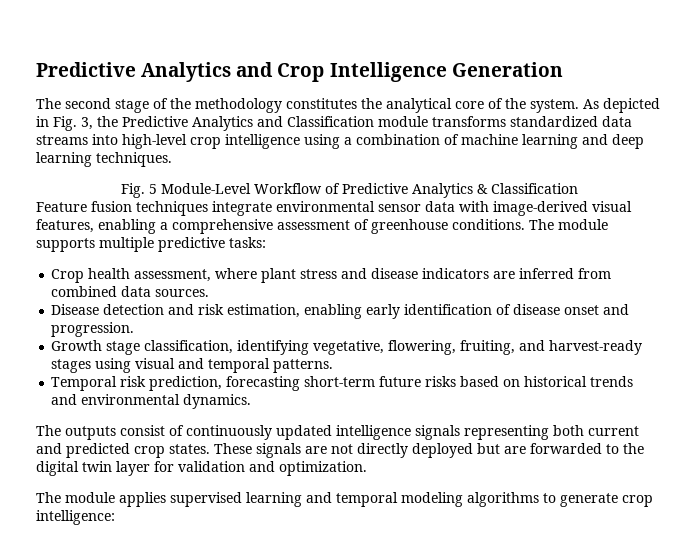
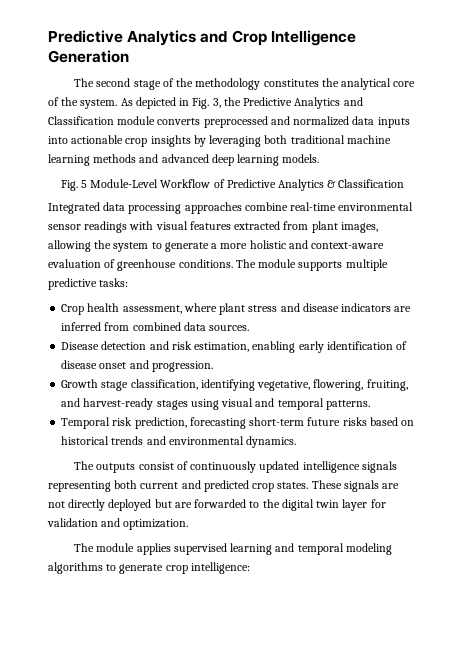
[432,116,632,127] [36,134,608,149] transforms standardized data streams into high-level crop intelligence using a combination of machine learning and -> [157,116,410,128] [48,135,391,147] [48,154,209,166] converts preprocessed and normalized data inputs into actionable crop insights by leveraging both traditional machine learning methods and advanced
[96,152,172,167] techniques. -> [282,154,320,163] models.
[36,201,632,216] [36,219,350,234] Feature fusion techniques integrate environmental sensor data with image-derived visual features, enabling a comprehensive assessment -> [48,202,414,214] [48,221,378,233] [48,240,385,252] [48,259,101,268] Integrated data processing approaches combine real-time environmental sensor readings with visual features extracted from plant images, allowing the system to generate a more holistic and context-aware evaluation

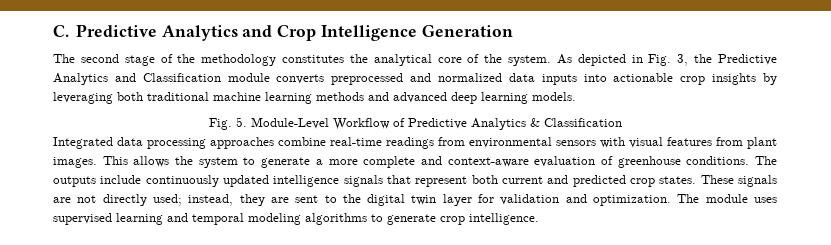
(48, 36) none -> [53,25,69,37] C.
[80,180,87,188] 5 -> [235,117,247,127] 5.
[338,202,414,211] [48,221,128,233] environmental sensor readings -> [386,137,596,149] readings from environmental sensors
[234,221,281,230] extracted -> (712, 141) none
[340,222,378,233] [48,240,91,252] images, allowing -> [53,156,170,168] images. This allows
[249,240,286,249] holistic -> [363,156,416,168] complete
[258,259,388,271] [48,278,129,290] [61,303,412,315] [61,322,250,331] [61,341,408,353] [61,360,213,372] [61,379,408,391] [61,398,370,410] [61,417,415,429] [61,436,297,448] [74,461,188,473] module supports multiple predictive tasks: // Crop health assessment, where plant stress and disease indicators are inferred from combined data sources. // Disease detection and risk estimation, enabling early identification of disease onset and progression. // Growth stage classification, identifying vegetative, flowering, fruiting, and harvest-ready stages using visual and temporal patterns. // Temporal risk prediction, forecasting short-term future risks based on historical trends and environmental dynamics. // The outputs consist of -> [53,175,142,187] outputs include
[48,481,111,492] representing -> [387,175,468,187] that represent
[108,499,247,511] deployed but are forwarded -> [152,194,319,206] used; instead, they are sent
[74,543,171,555] // The module applies -> [677,194,777,203] The module uses
[190,562,250,574] intelligence: -> [469,213,539,225] intelligence.

